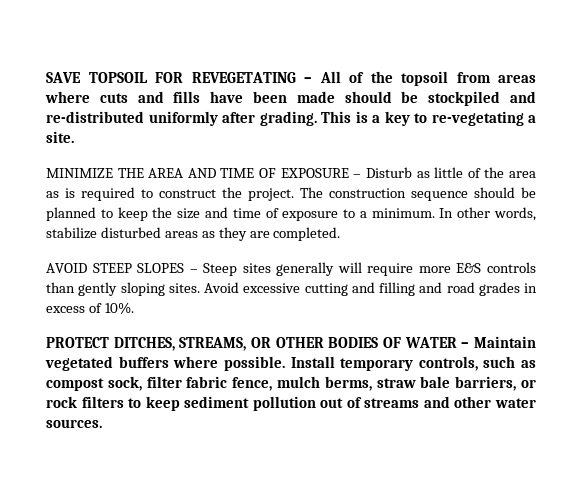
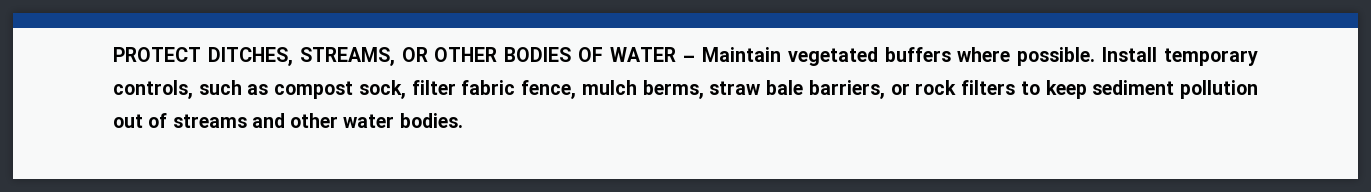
[46,71,536,86] [45,91,537,106] [46,111,536,126] [46,131,74,143] [46,167,537,178] [46,187,536,201] [46,207,536,221] [46,227,341,241] [46,262,536,276] [46,282,537,296] [46,302,134,314] SAVE TOPSOIL FOR REVEGETATING – All of the topsoil from areas where cuts and fills have been made should be stockpiled and re-distributed uniformly after grading. This is a key to re-vegetating a site. // MINIMIZE THE AREA AND TIME OF EXPOSURE – Disturb as little of the area as is required to construct the project. The construction sequence should be planned to keep the size and time of exposure to a minimum. In other words, stabilize disturbed areas as they are completed. // AVOID STEEP SLOPES – Steep sites generally will require more E&S controls than gently sloping sites. Avoid excessive cutting and filling and road grades in excess of 10%. // -> (113, 54) none
[46,419,102,428] sources. -> [399,113,463,128] bodies.

